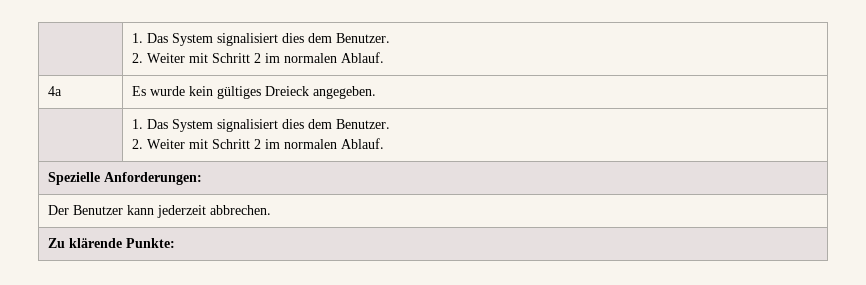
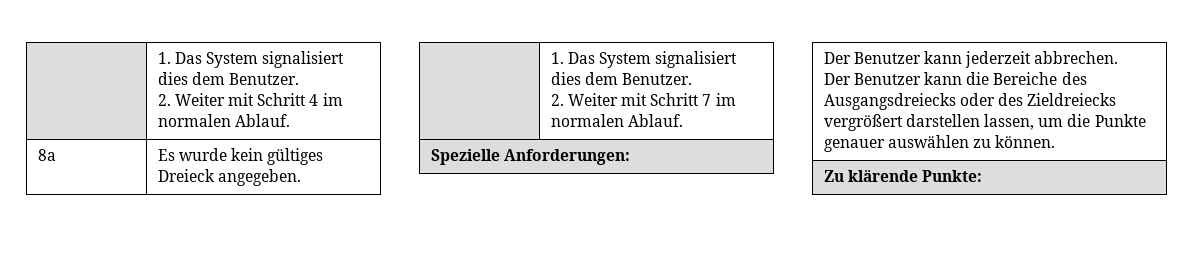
[254,52,385,63] [48,86,63,96] 2 im normalen Ablauf. // 4a -> [309,93,343,106] [157,114,290,127] [37,149,56,161] 4 im normalen Ablauf. // 8a
[254,139,262,149] 2 -> [702,94,712,106] 7
(272, 210) none -> [823,72,1087,85] [823,93,1117,110] [823,114,1146,131] [823,135,1056,152] // Der Benutzer kann die Bereiche des Ausgangsdreiecks oder des Zieldreiecks vergrößert darstellen lassen, um die Punkte genauer auswählen zu können.

